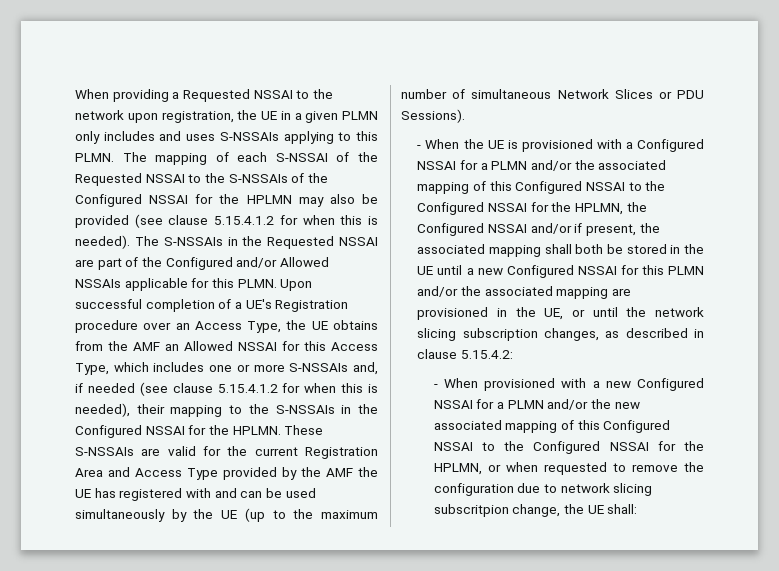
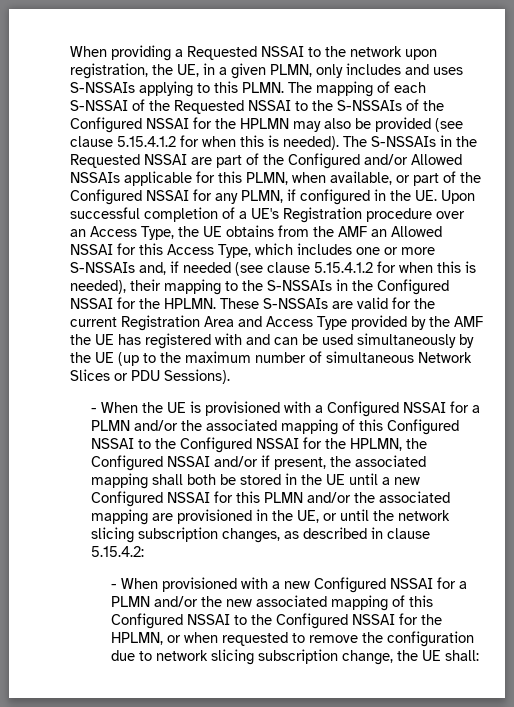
[261,111,277,120] UE -> [177,64,199,77] UE,
[342,111,378,120] PLMN -> [270,64,312,77] PLMN,
[237,279,277,288] PLMN. -> [246,171,481,186] [70,189,437,205] PLMN, when available, or part of the Configured NSSAI for any PLMN, if configured in the UE.
[433,504,509,517] subscritpion -> [258,649,339,664] subscription

